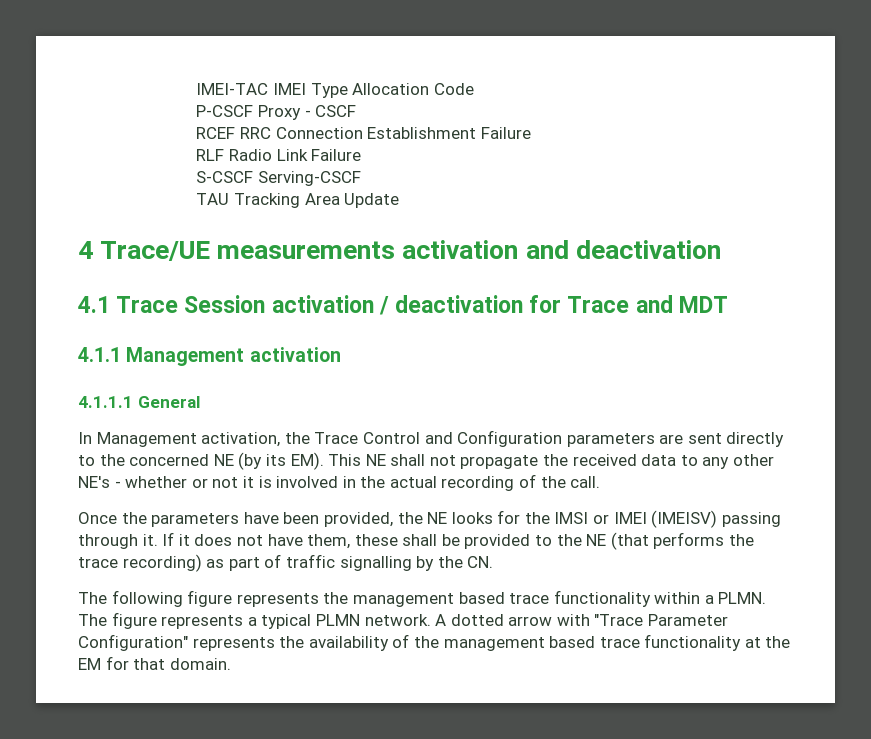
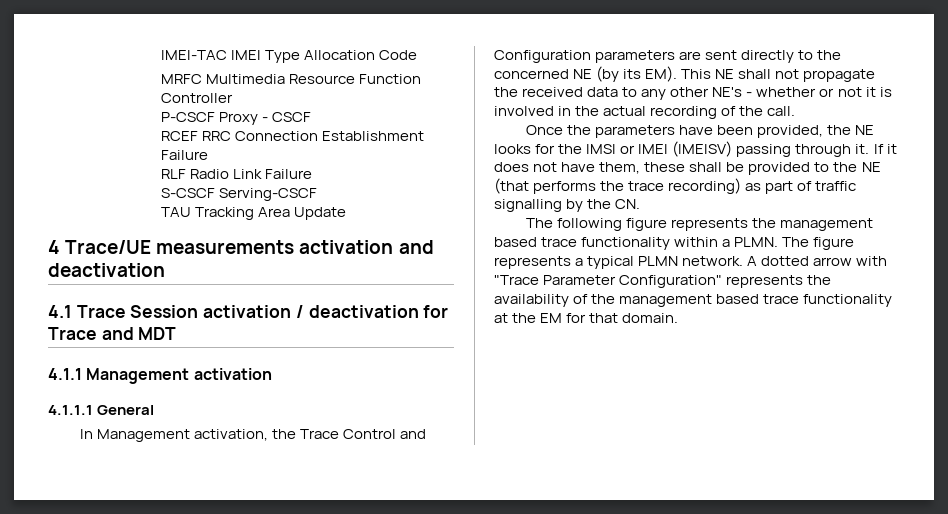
(474, 89) none -> [161,74,422,84] [161,93,234,103] // MRFC Multimedia Resource Function Controller

